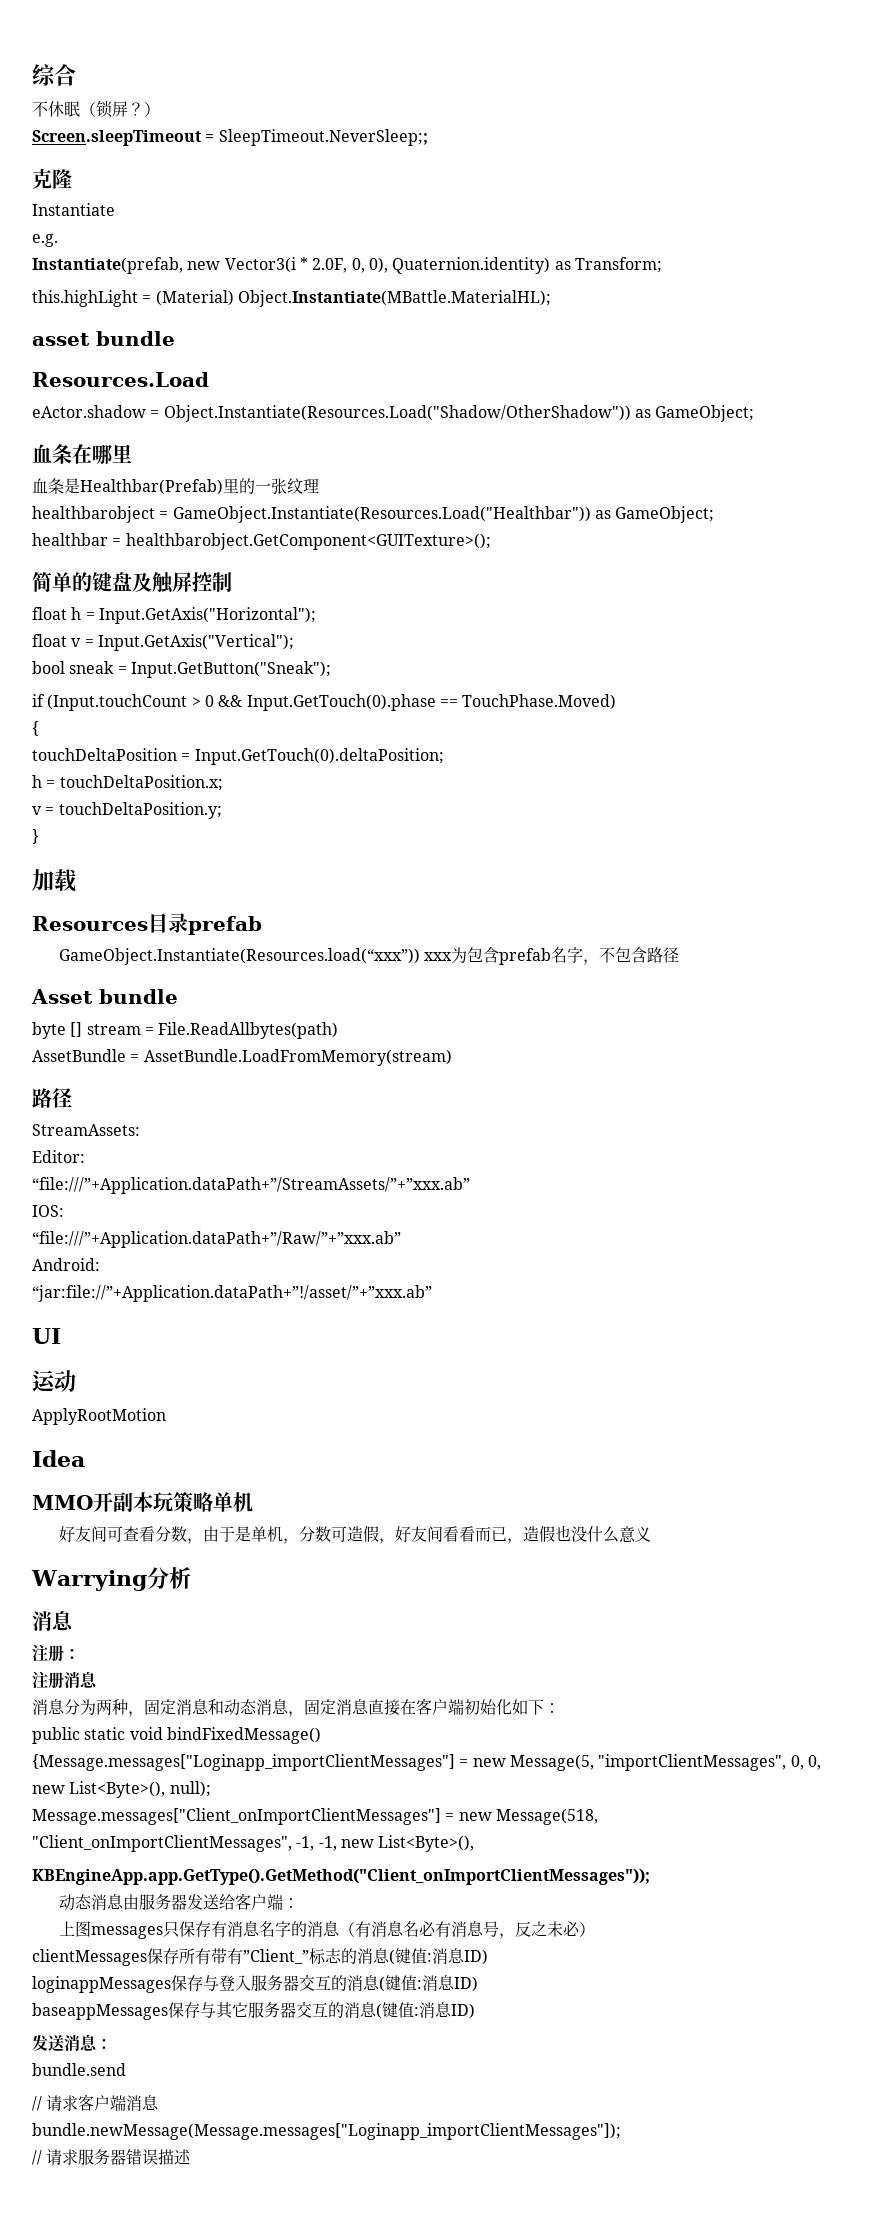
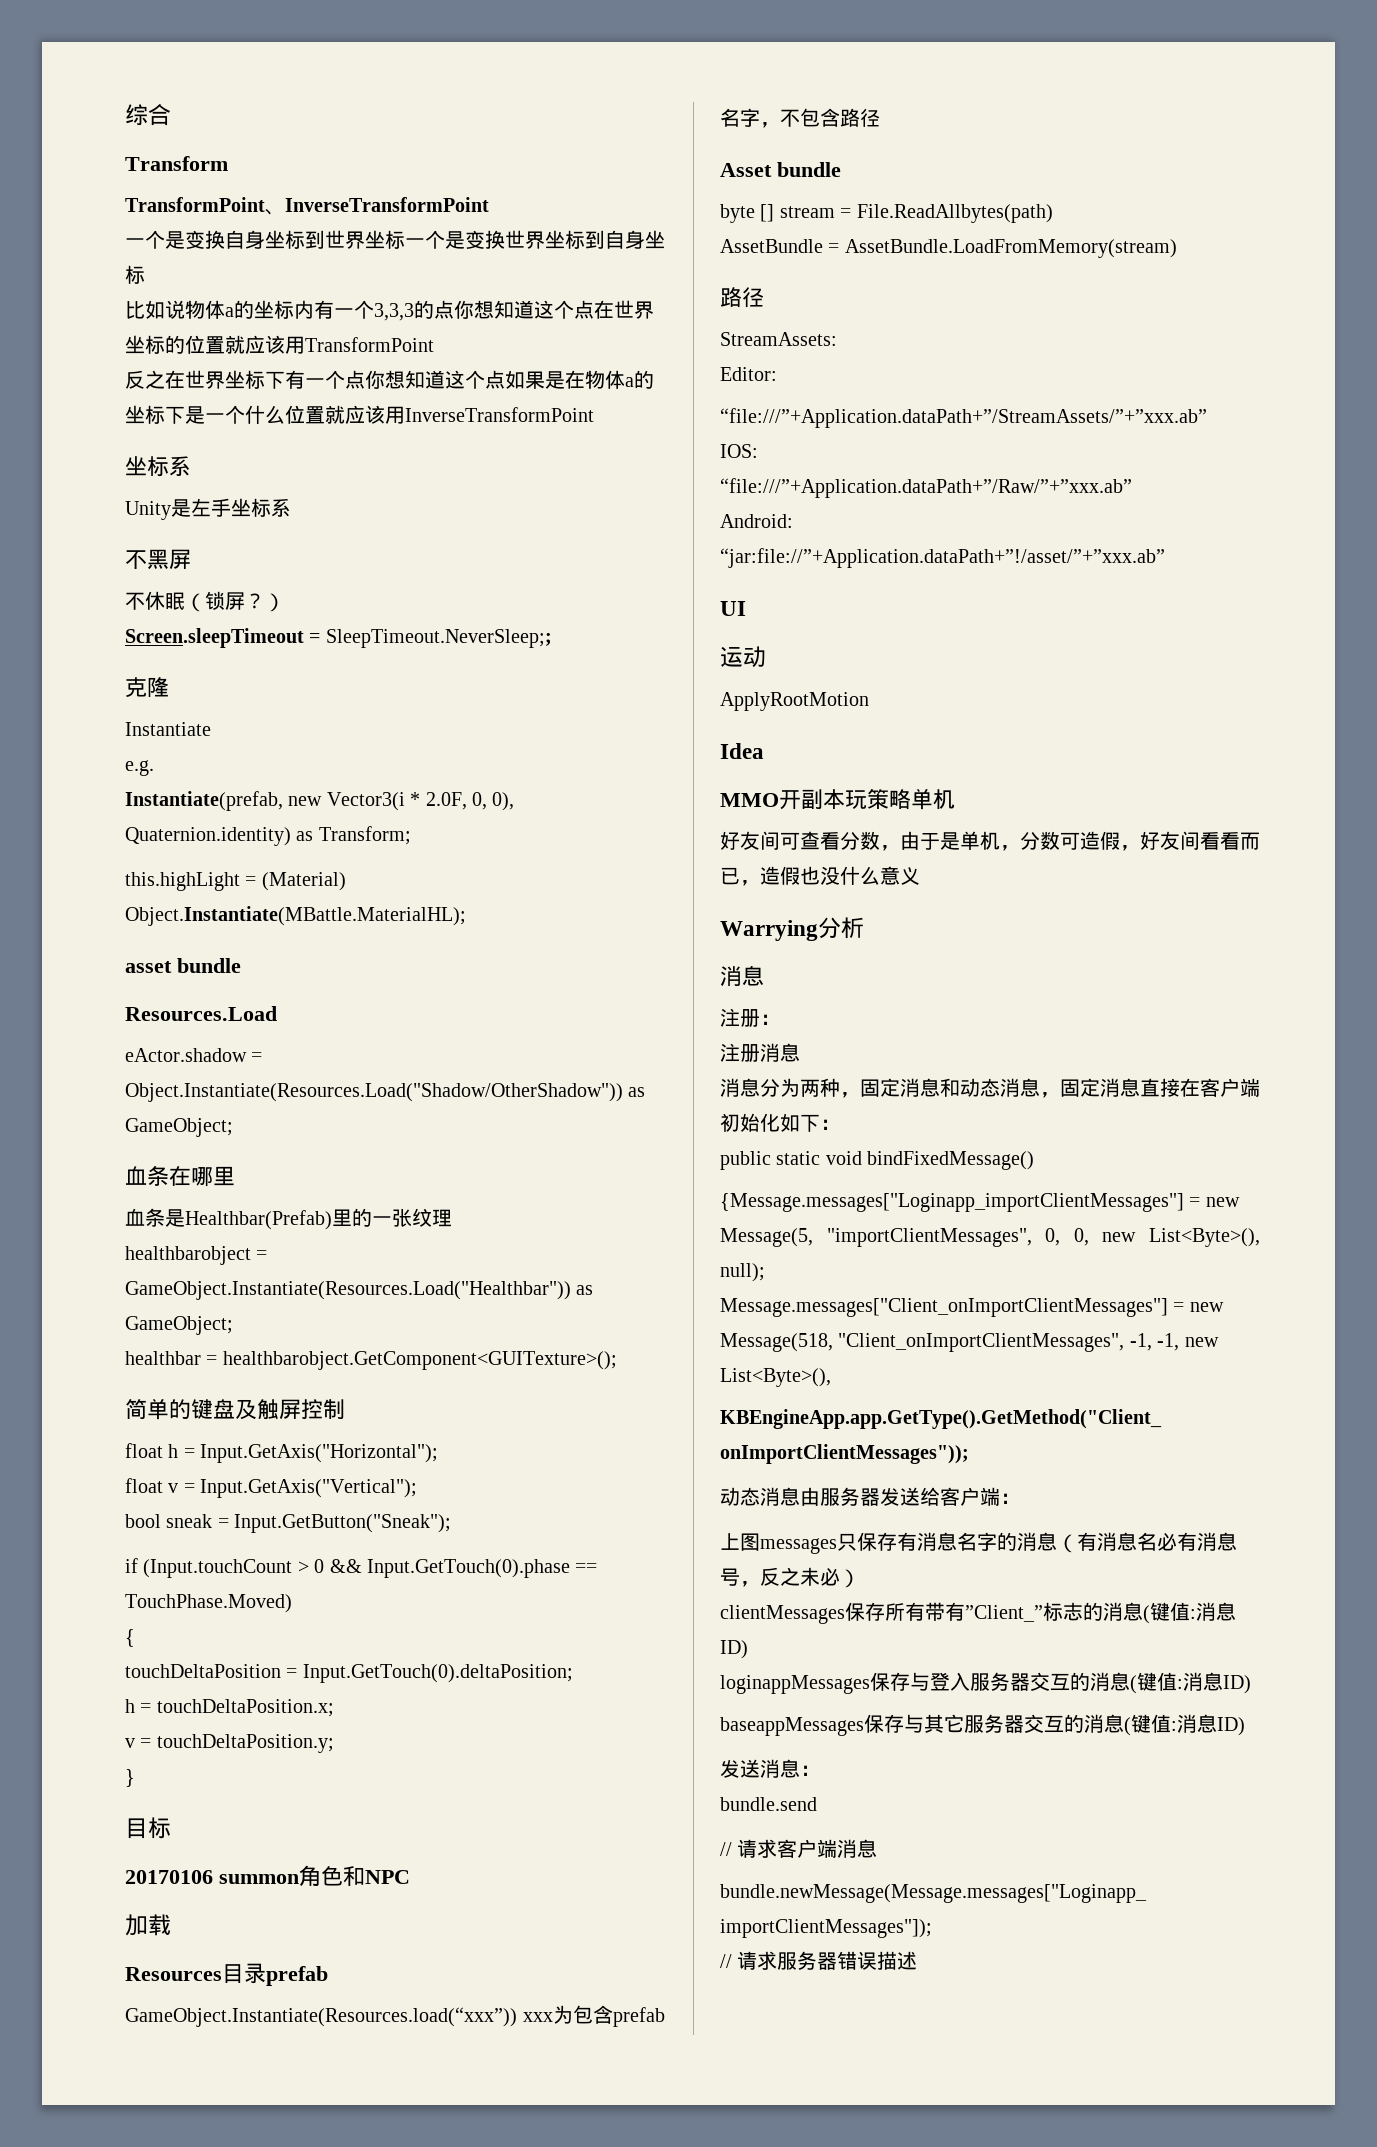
(76, 75) none -> [125,156,228,171] [125,197,489,215] [125,230,665,249] [125,265,145,284] [125,300,654,321] [125,335,434,354] [125,370,654,389] [125,405,594,424] [125,456,191,477] [125,498,291,520] [125,549,191,570] // Transform // TransformPoint、InverseTransformPoint // 一个是变换自身坐标到世界坐标一个是变换世界坐标到自身坐标 // 比如说物体a的坐标内有一个3,3,3的点你想知道这个点在世界坐标的位置就应该用TransformPoint // 反之在世界坐标下有一个点你想知道这个点如果是在物体a的坐标下是一个什么位置就应该用InverseTransformPoint // 坐标系 // Unity是左手坐标系 // 不黑屏
(39, 836) none -> [125,1817,171,1839] [125,1865,410,1887] // 目标 // 20170106 summon角色和NPC

